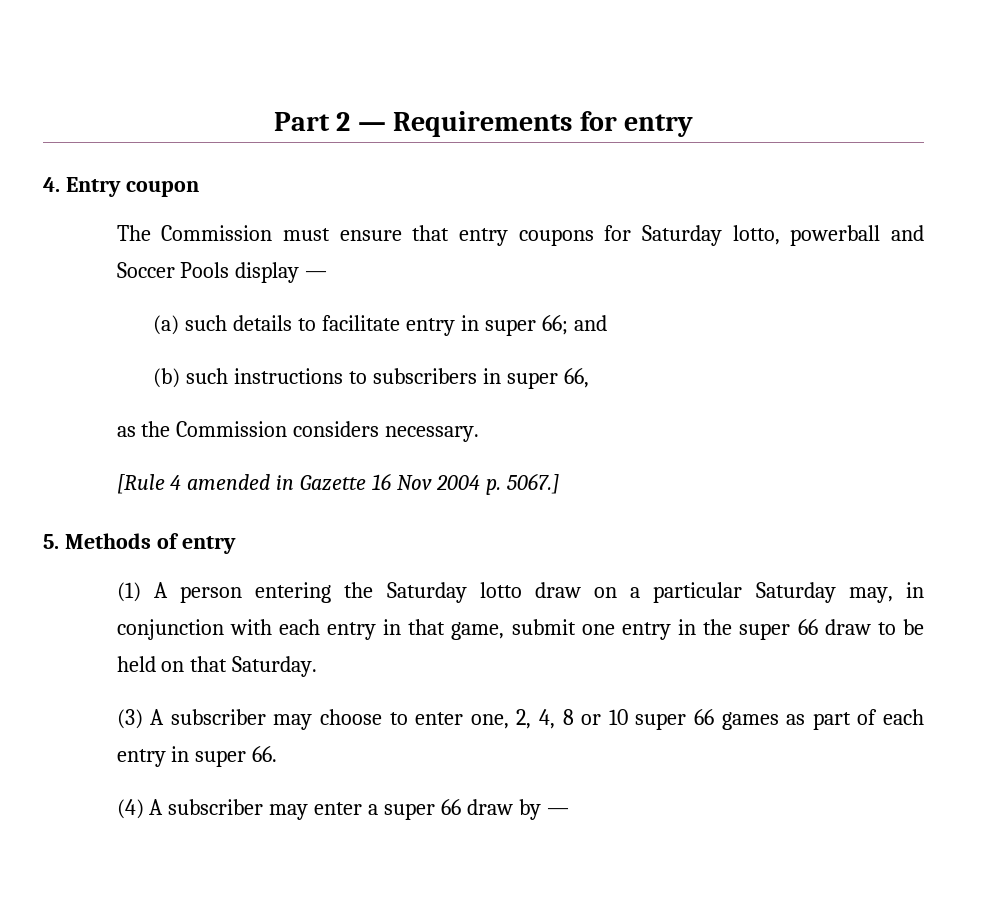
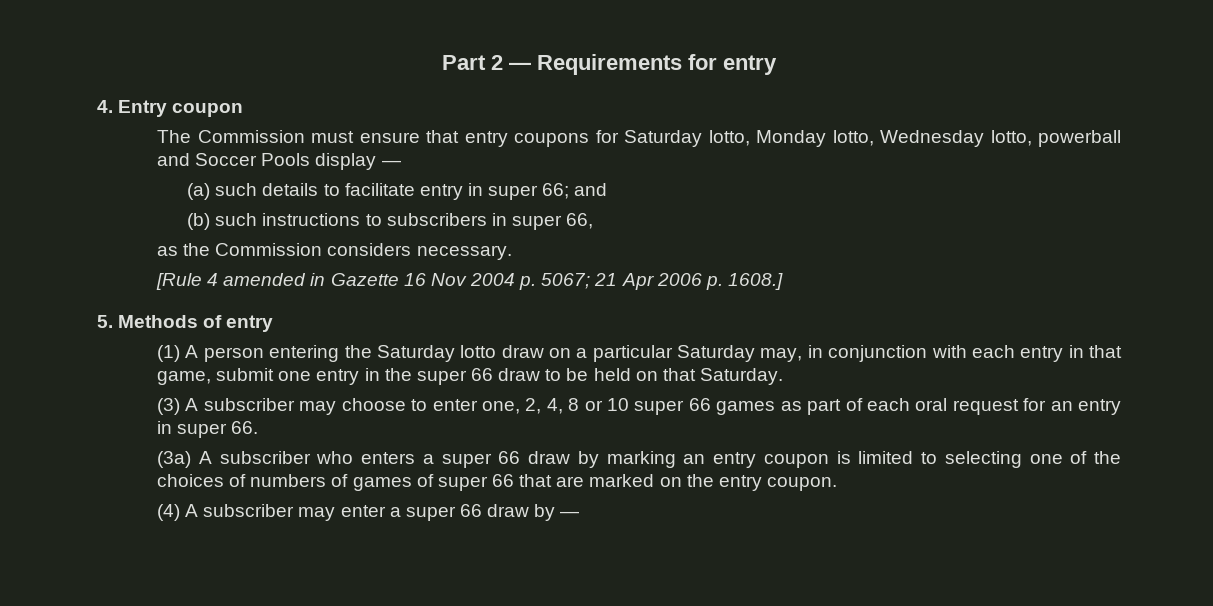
(780, 235) none -> [756,130,1032,147] Monday lotto, Wednesday lotto,
[507,473,560,494] 5067.] -> [541,273,783,290] 5067; 21 Apr 2006 p. 1608.]
(925, 717) none -> [915,398,1073,415] oral request for an
(278, 754) none -> [157,451,1121,468] [157,474,837,491] // (3a) A subscriber who enters a super 66 draw by marking an entry coupon is limited to selecting one of the choices of numbers of games of super 66 that are marked on the entry coupon.

